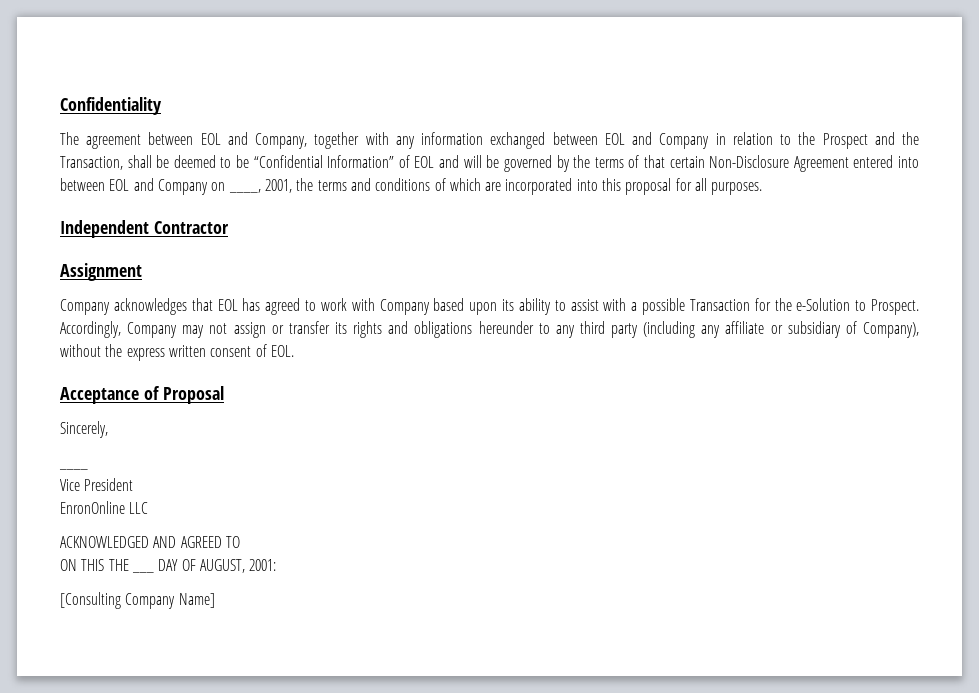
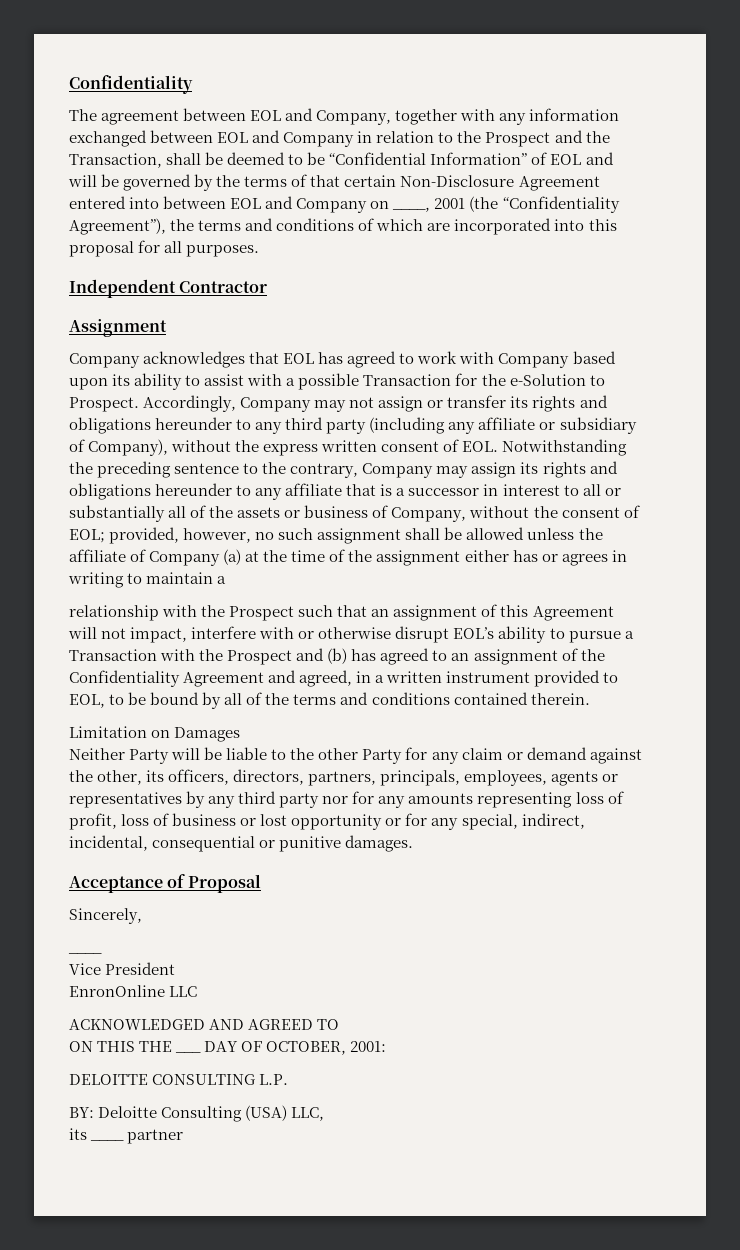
[264,179,292,193] 2001, -> [434,196,620,213] [69,218,166,235] 2001 (the “Confidentiality Agreement”),
(294, 351) none -> [502,439,628,456] [69,461,618,478] [69,483,621,500] [69,505,640,522] [69,527,603,544] [69,549,627,566] [68,572,227,588] [69,604,614,621] [68,626,634,643] [69,648,605,665] [69,670,619,687] [69,692,590,709] [69,726,241,742] [69,747,642,764] [69,769,619,786] [69,791,624,808] [69,813,585,830] [69,835,414,852] Notwithstanding the preceding sentence to the contrary, Company may assign its rights and obligations hereunder to any affiliate that is a successor in interest to all or substantially all of the assets or business of Company, without the consent of EOL; provided, however, no such assignment shall be allowed unless the affiliate of Company (a) at the time of the assignment either has or agrees in writing to maintain a // relationship with the Prospect such that an assignment of this Agreement will not impact, interfere with or otherwise disrupt EOL’s ability to pursue a Transaction with the Prospect and (b) has agreed to an assignment of the Confidentiality Agreement and agreed, in a written instrument provided to EOL, to be bound by all of the terms and conditions contained therein. // Limitation on Damages // Neither Party will be liable to the other Party for any claim or demand against the other, its officers, directors, partners, principals, employees, agents or representatives by any third party nor for any amounts representing loss of profit, loss of business or lost opportunity or for any special, indirect, incidental, consequential or punitive damages.
[199,559,245,573] AUGUST, -> [266,1041,347,1055] OCTOBER,
[60,592,215,609] [Consulting Company Name] -> [69,1074,289,1085] [69,1105,325,1122] [69,1128,87,1140] [90,1129,184,1144] DELOITTE CONSULTING L.P. // BY: Deloitte Consulting (USA) LLC, // its ____ partner

